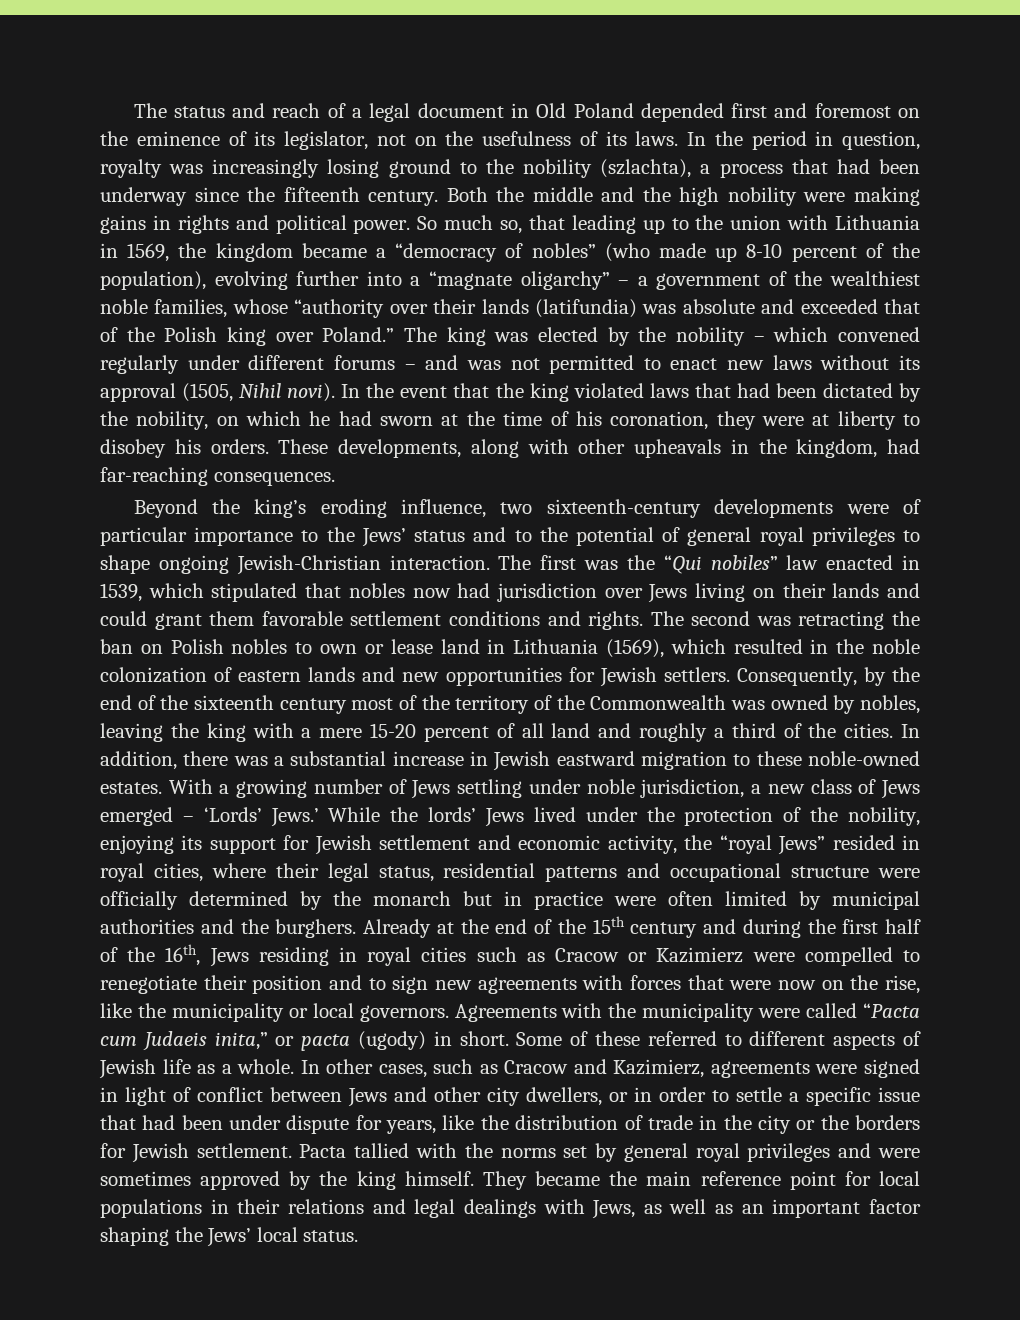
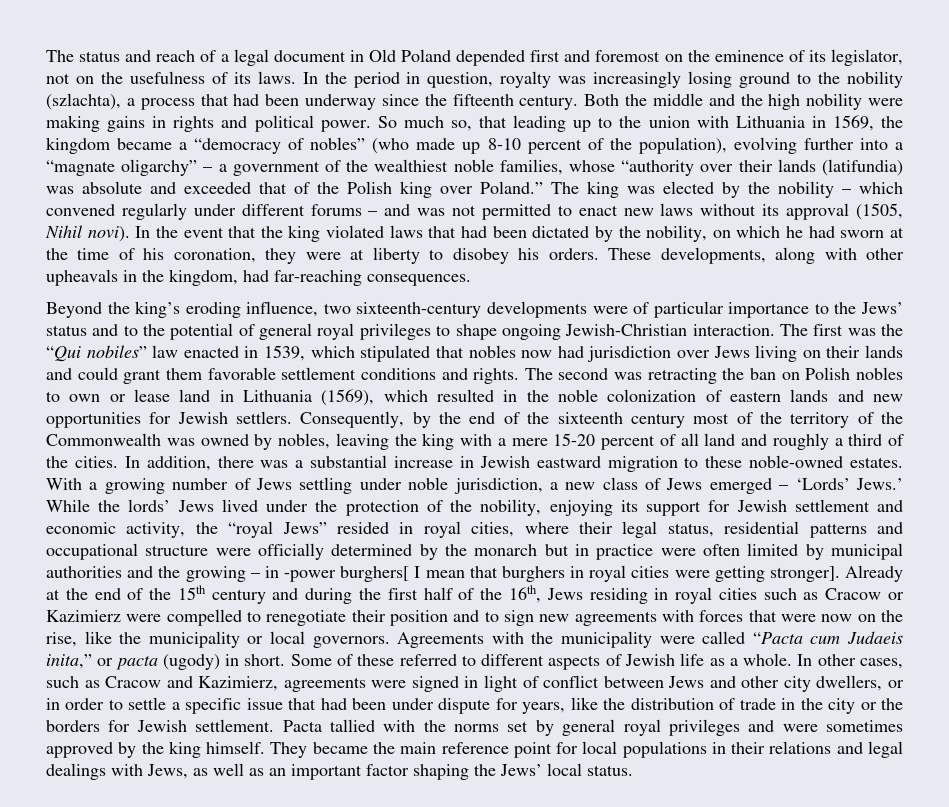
[275,919,357,938] burghers. -> [185,565,840,582] growing – in -power burghers[ I mean that burghers in royal cities were getting stronger].

